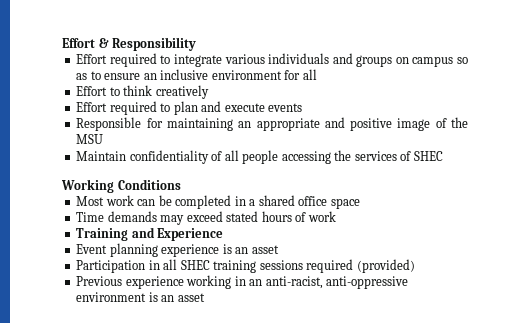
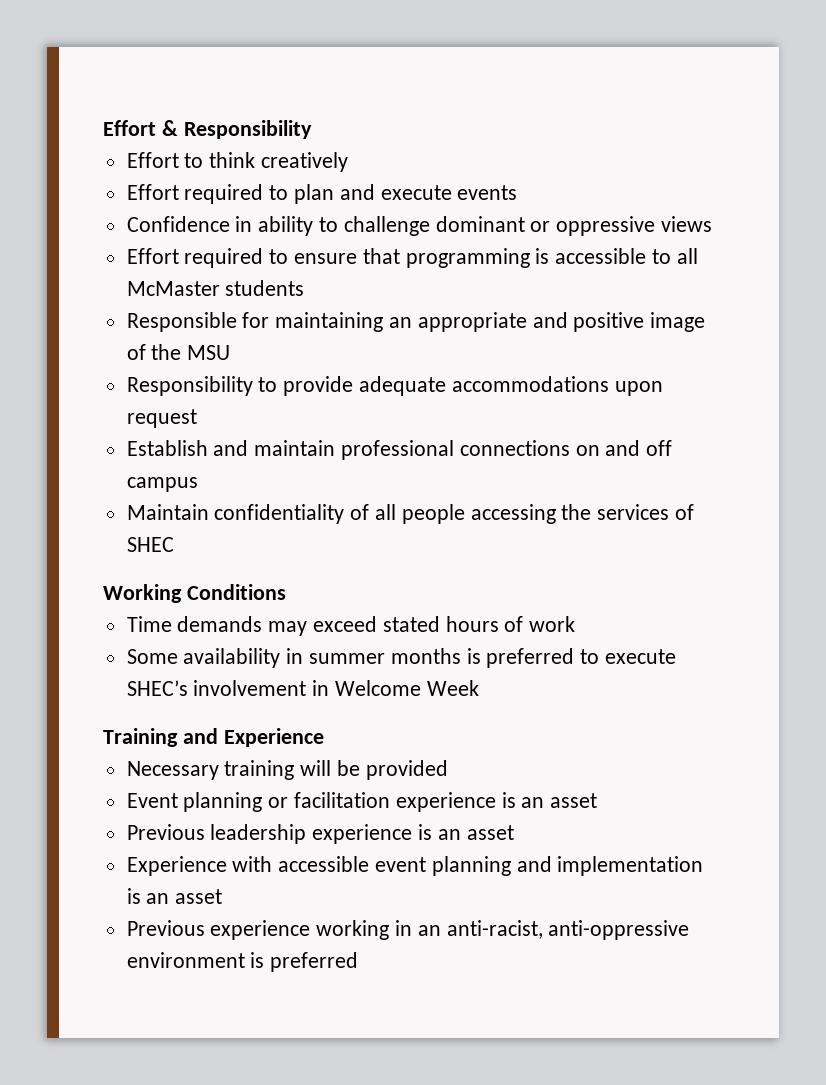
[76,53,468,67] [76,69,317,80] // Effort required to integrate various individuals and groups on campus so as to ensure an inclusive environment for all -> (312, 129) none
(303, 107) none -> [126,216,713,236] [126,248,698,268] [126,280,305,296] // Confidence in ability to challenge dominant or oppressive views // Effort required to ensure that programming is accessible to all McMaster students
(104, 139) none -> [126,376,663,396] [126,409,197,428] [126,440,673,460] [126,477,198,492] // Responsibility to provide adequate accommodations upon request // Establish and maintain professional connections on and off campus
[76,195,360,209] // Most work can be completed in a shared office space -> (286, 592) none
[76,227,224,241] Training and Experience -> [126,648,677,668] [126,680,479,696] [103,728,324,747] [126,760,448,780] Some availability in summer months is preferred to execute SHEC’s involvement in Welcome Week // Training and Experience // Necessary training will be provided
[161,244,279,257] [76,259,415,273] experience is an asset // Participation in all SHEC training sessions required (provided) -> [268,792,598,812] [126,824,514,844] [126,856,704,876] [126,888,223,904] or facilitation experience is an asset // Previous leadership experience is an asset // Experience with accessible event planning and implementation is an asset
[161,293,205,302] an asset -> [270,952,359,972] preferred

